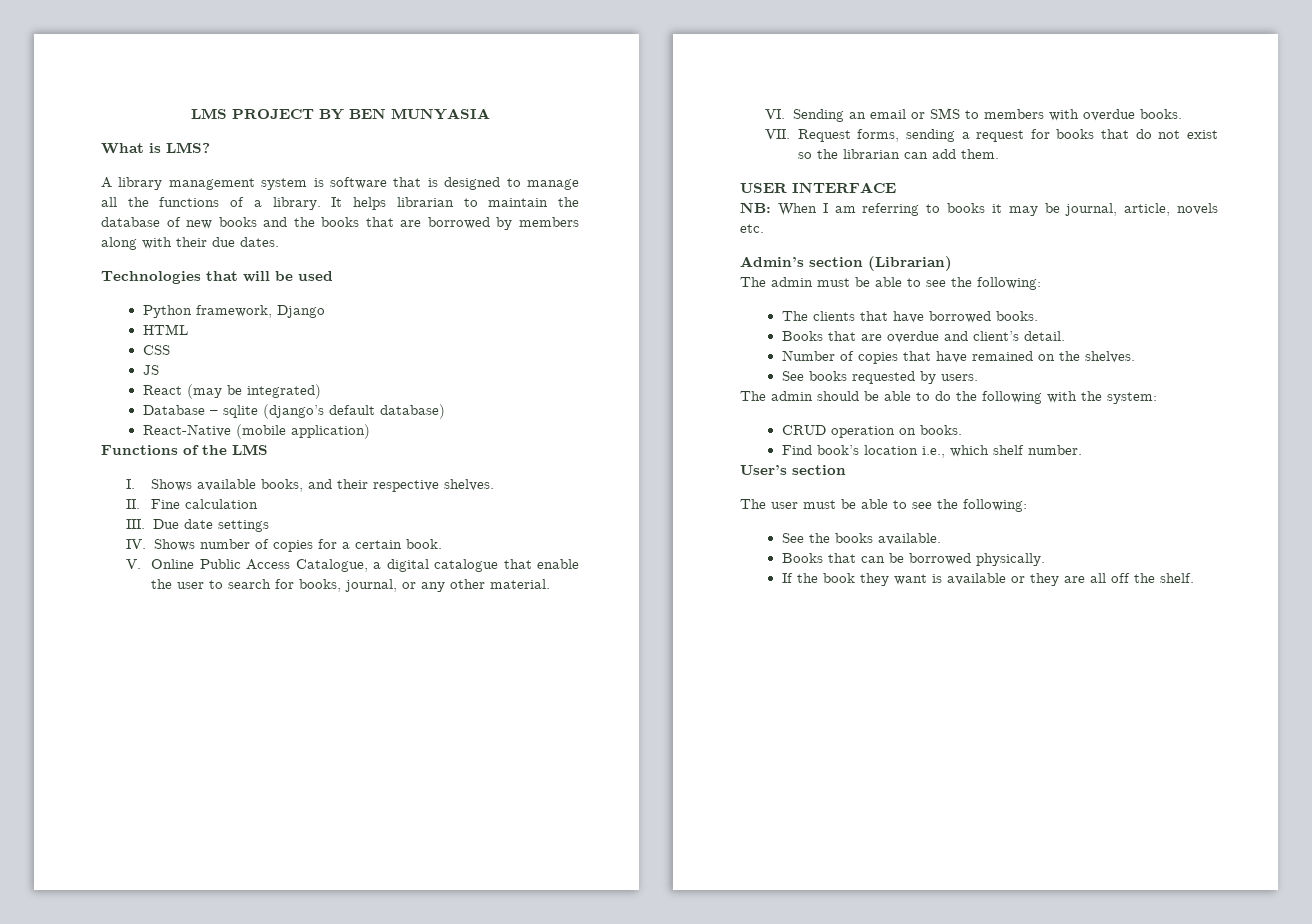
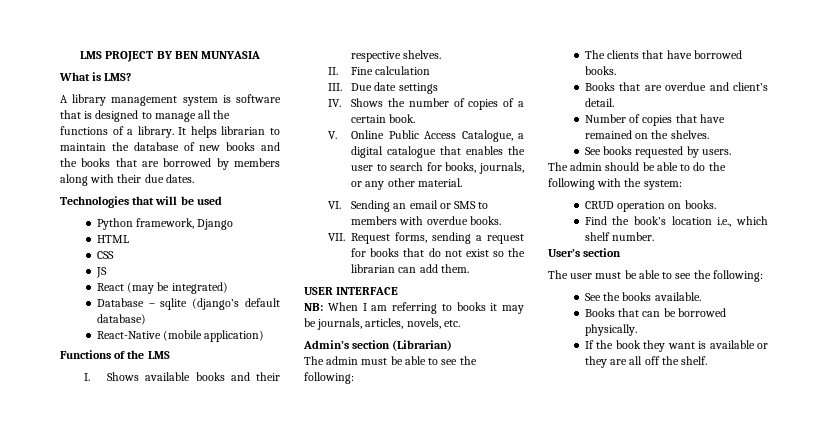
[261,479,304,492] books, -> [195,372,225,381] books
(195, 545) none -> [387,98,405,107] the
[317,539,337,549] for -> [503,98,515,107] of
[537,559,580,569] enable -> [466,146,504,155] enables
[345,579,398,592] journal, -> [479,162,524,174] journals,
[1065,203,1218,216] journal, article, novels -> [317,318,441,330] journals, articles, novels,
(812, 450) none -> [612,216,630,225] the

